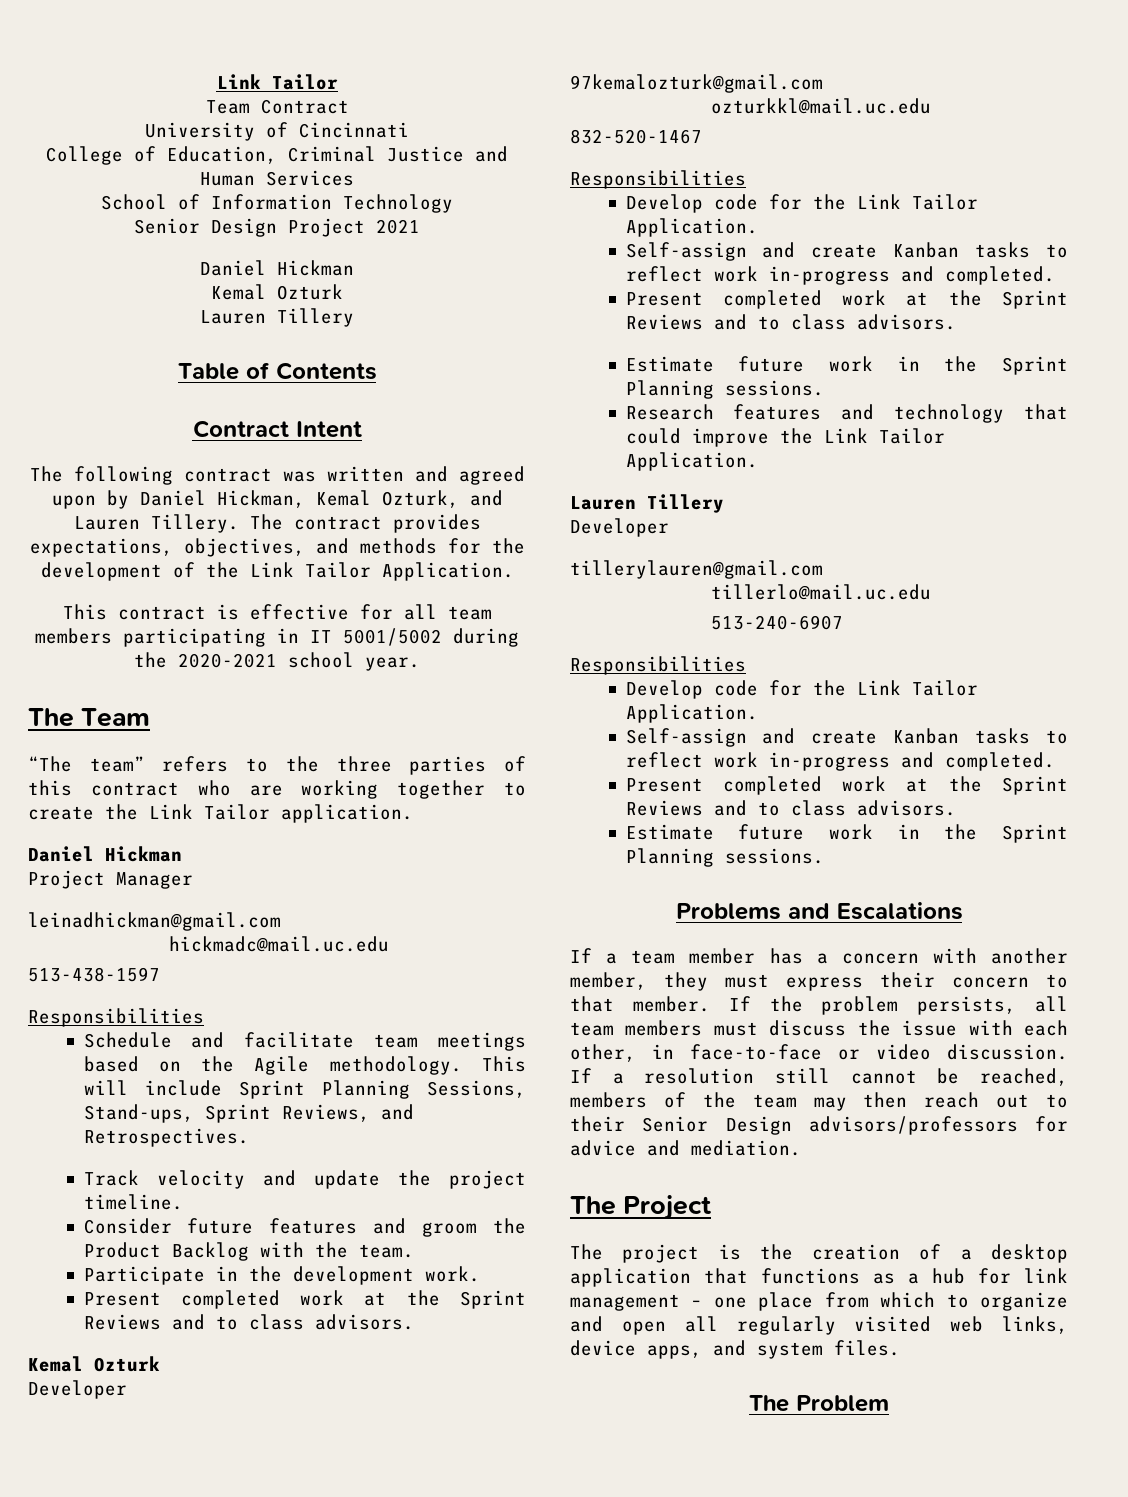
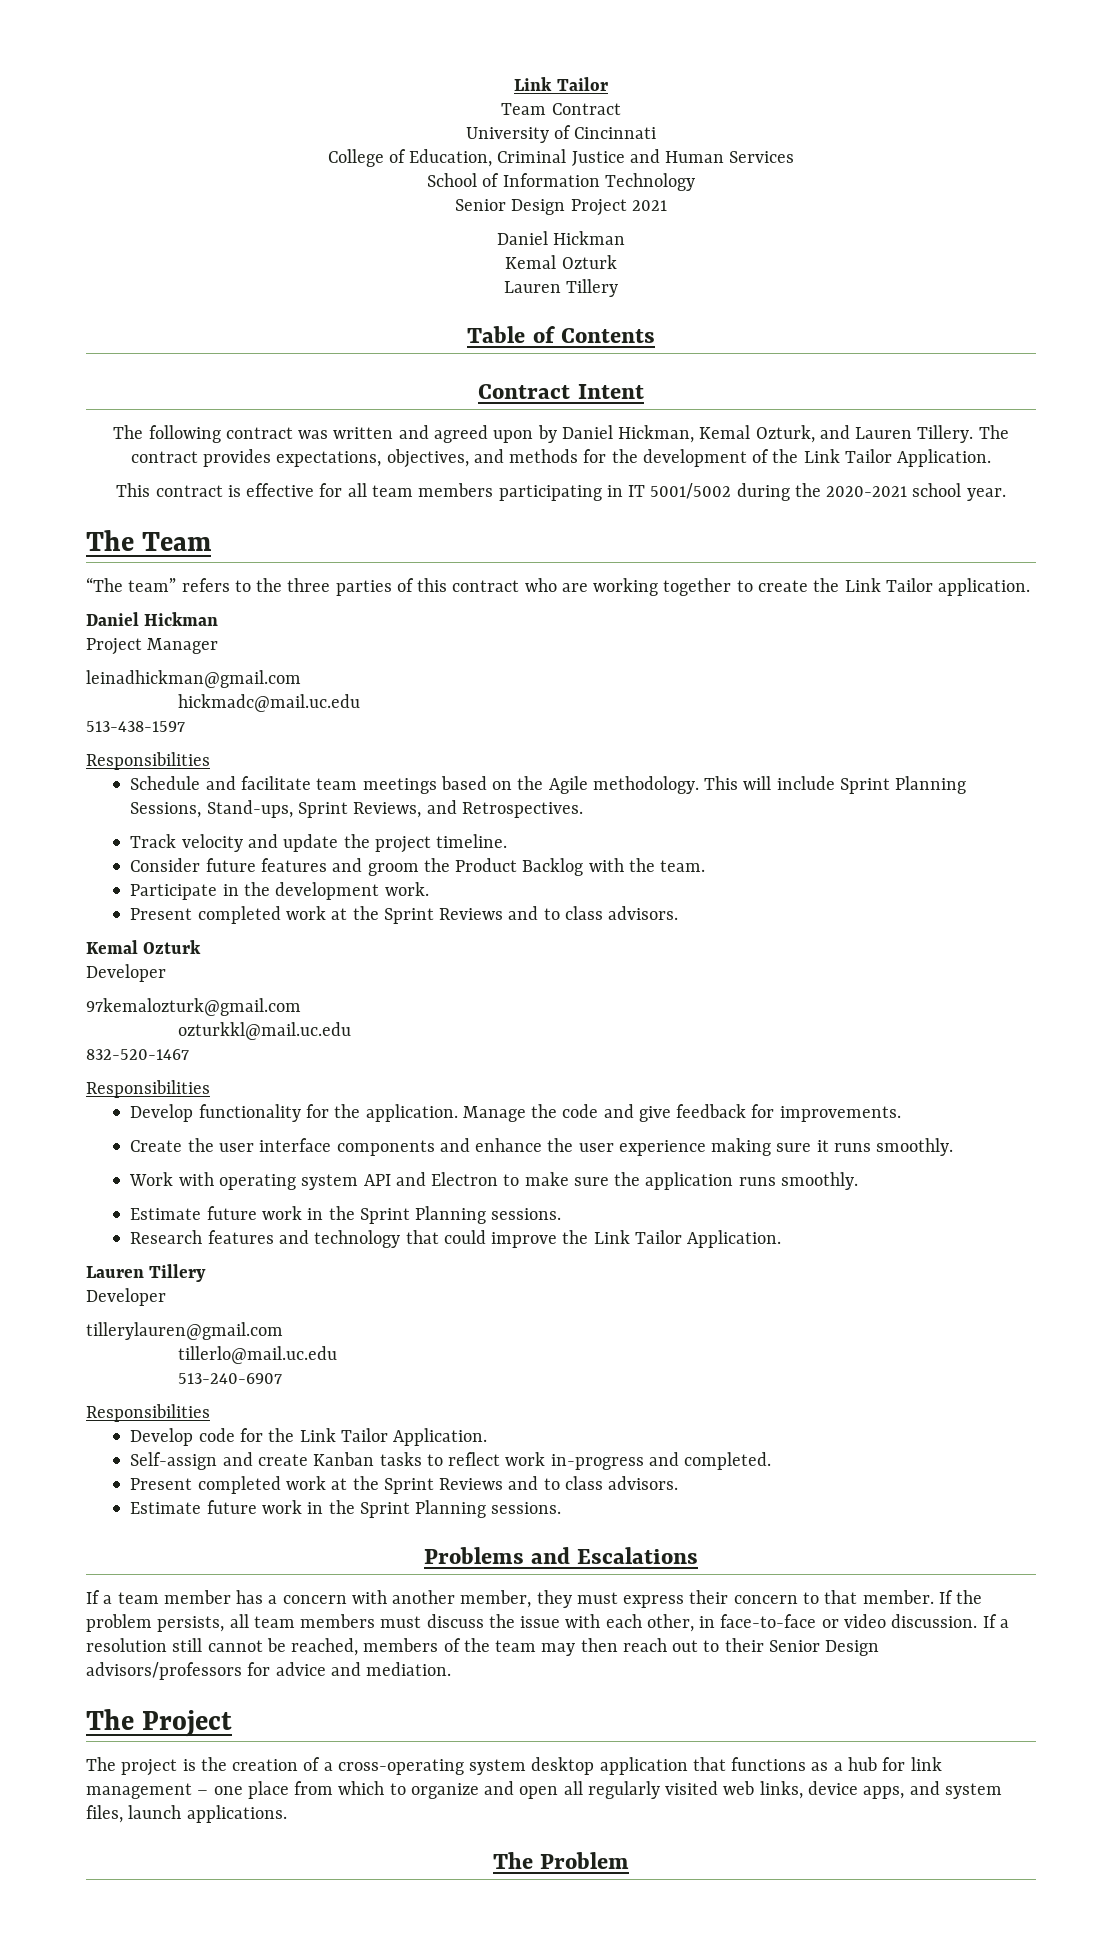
[713,194,978,210] [625,218,758,237] [625,242,1068,261] [625,266,1055,285] [625,290,1068,309] [625,314,956,330] code for the Link Tailor Application. // Self-assign and create Kanban tasks to reflect work in-progress and completed. // Present completed work at the Sprint Reviews and to class advisors. -> [198,1104,901,1122] [130,1138,954,1156] [129,1172,858,1190] functionality for the application. Manage the code and give feedback for improvements. // Create the user interface components and enhance the user experience making sure it runs smoothly. // Work with operating system API and Electron to make sure the application runs smoothly.
(972, 1254) none -> [337,1759,527,1775] cross-operating system
[834,1340,900,1356] files. -> [86,1805,287,1823] files, launch applications.

